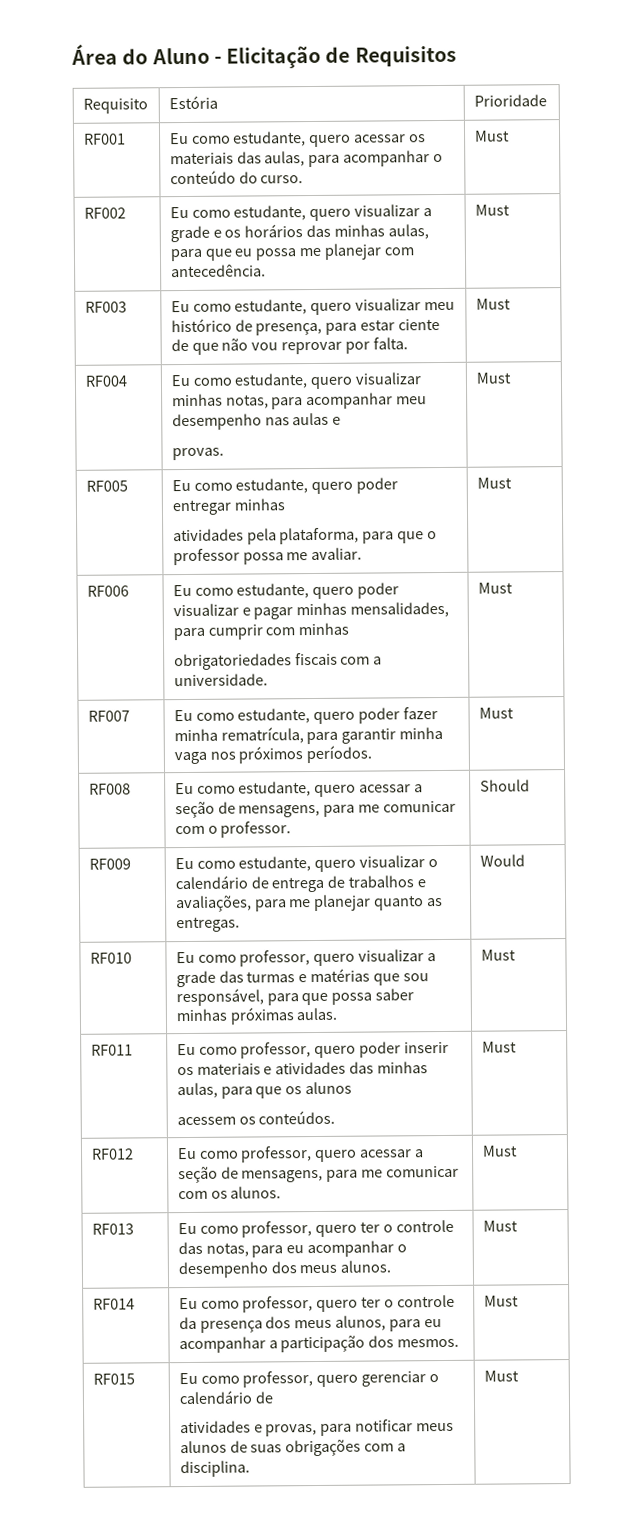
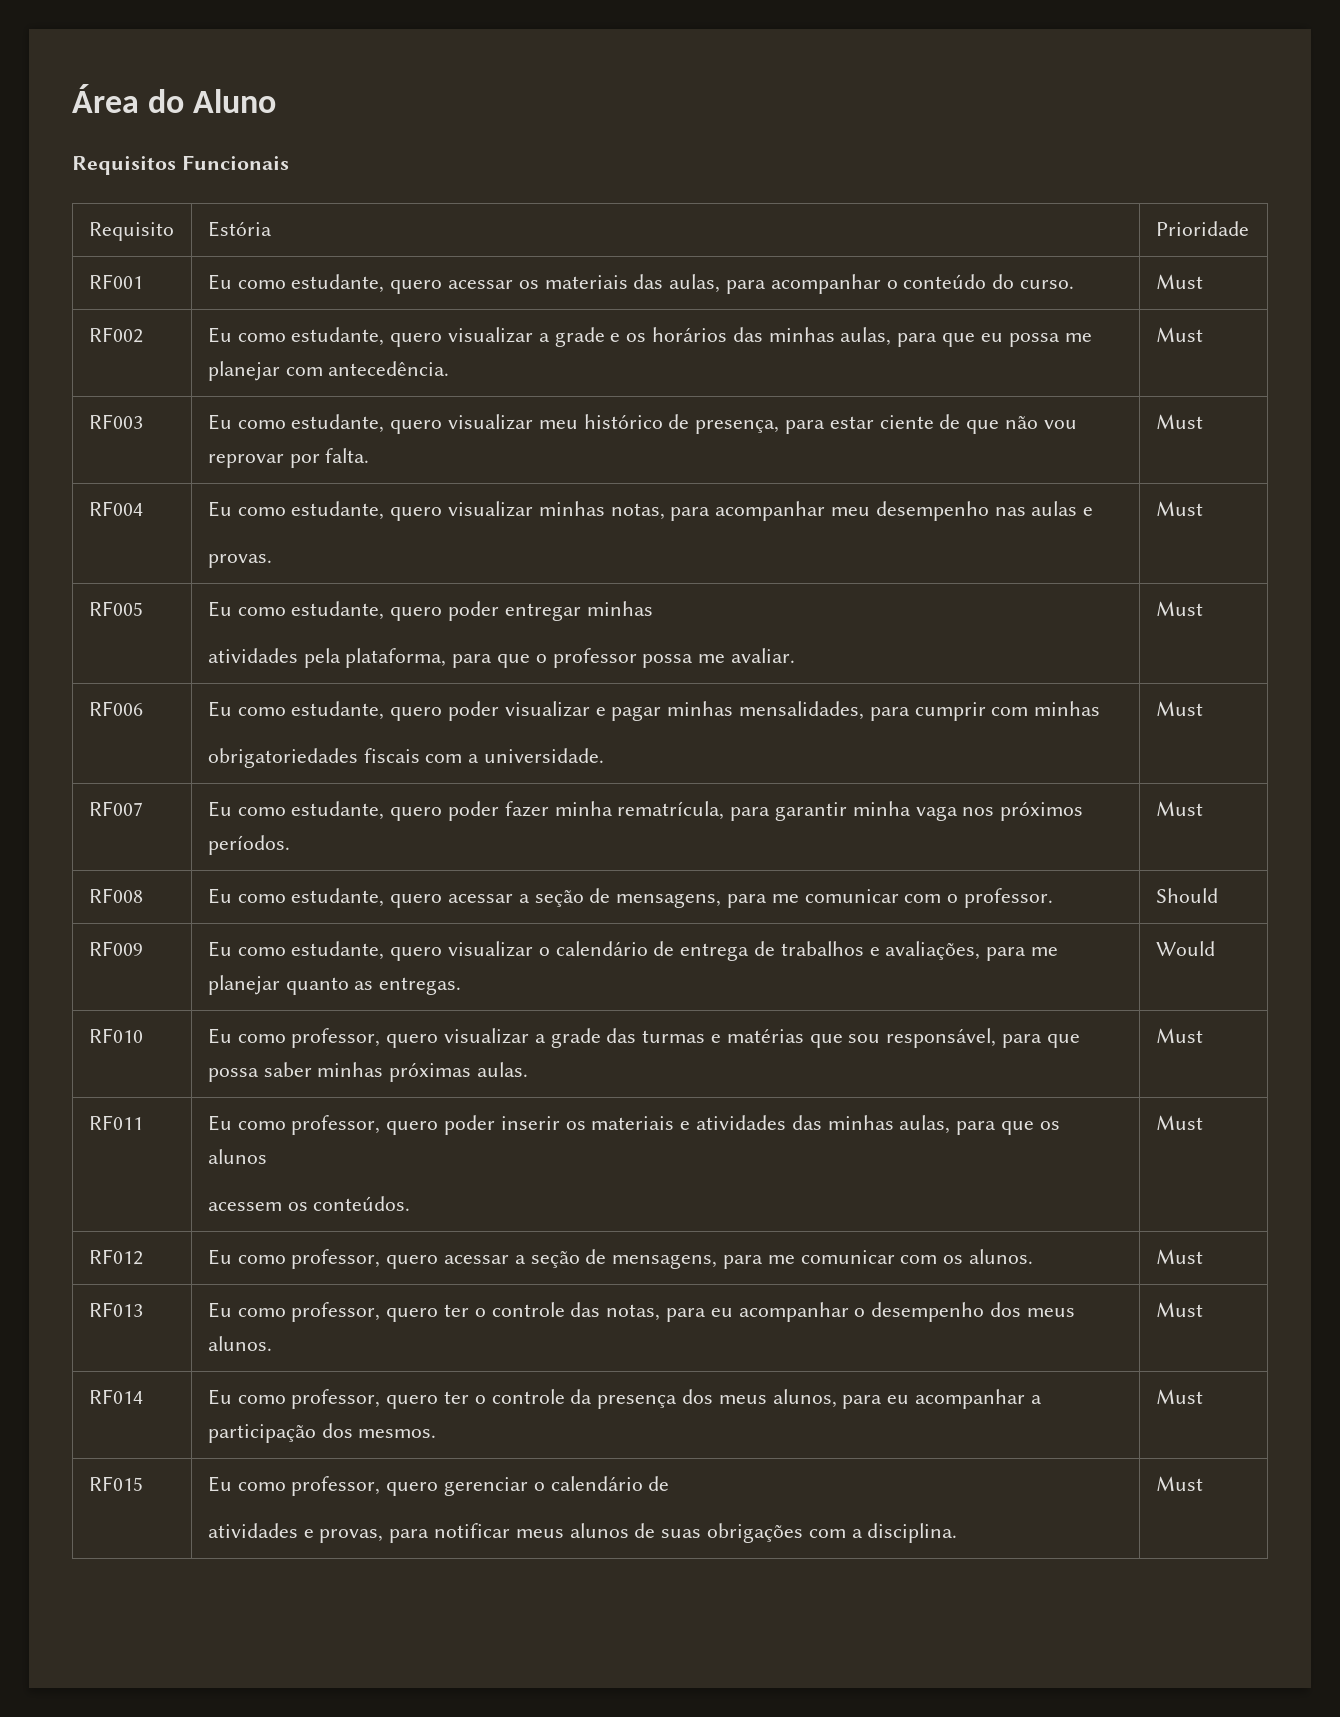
[213,45,351,69] - Elicitação de -> (277, 101) //
(457, 56) none -> [181,155,289,170] Funcionais

